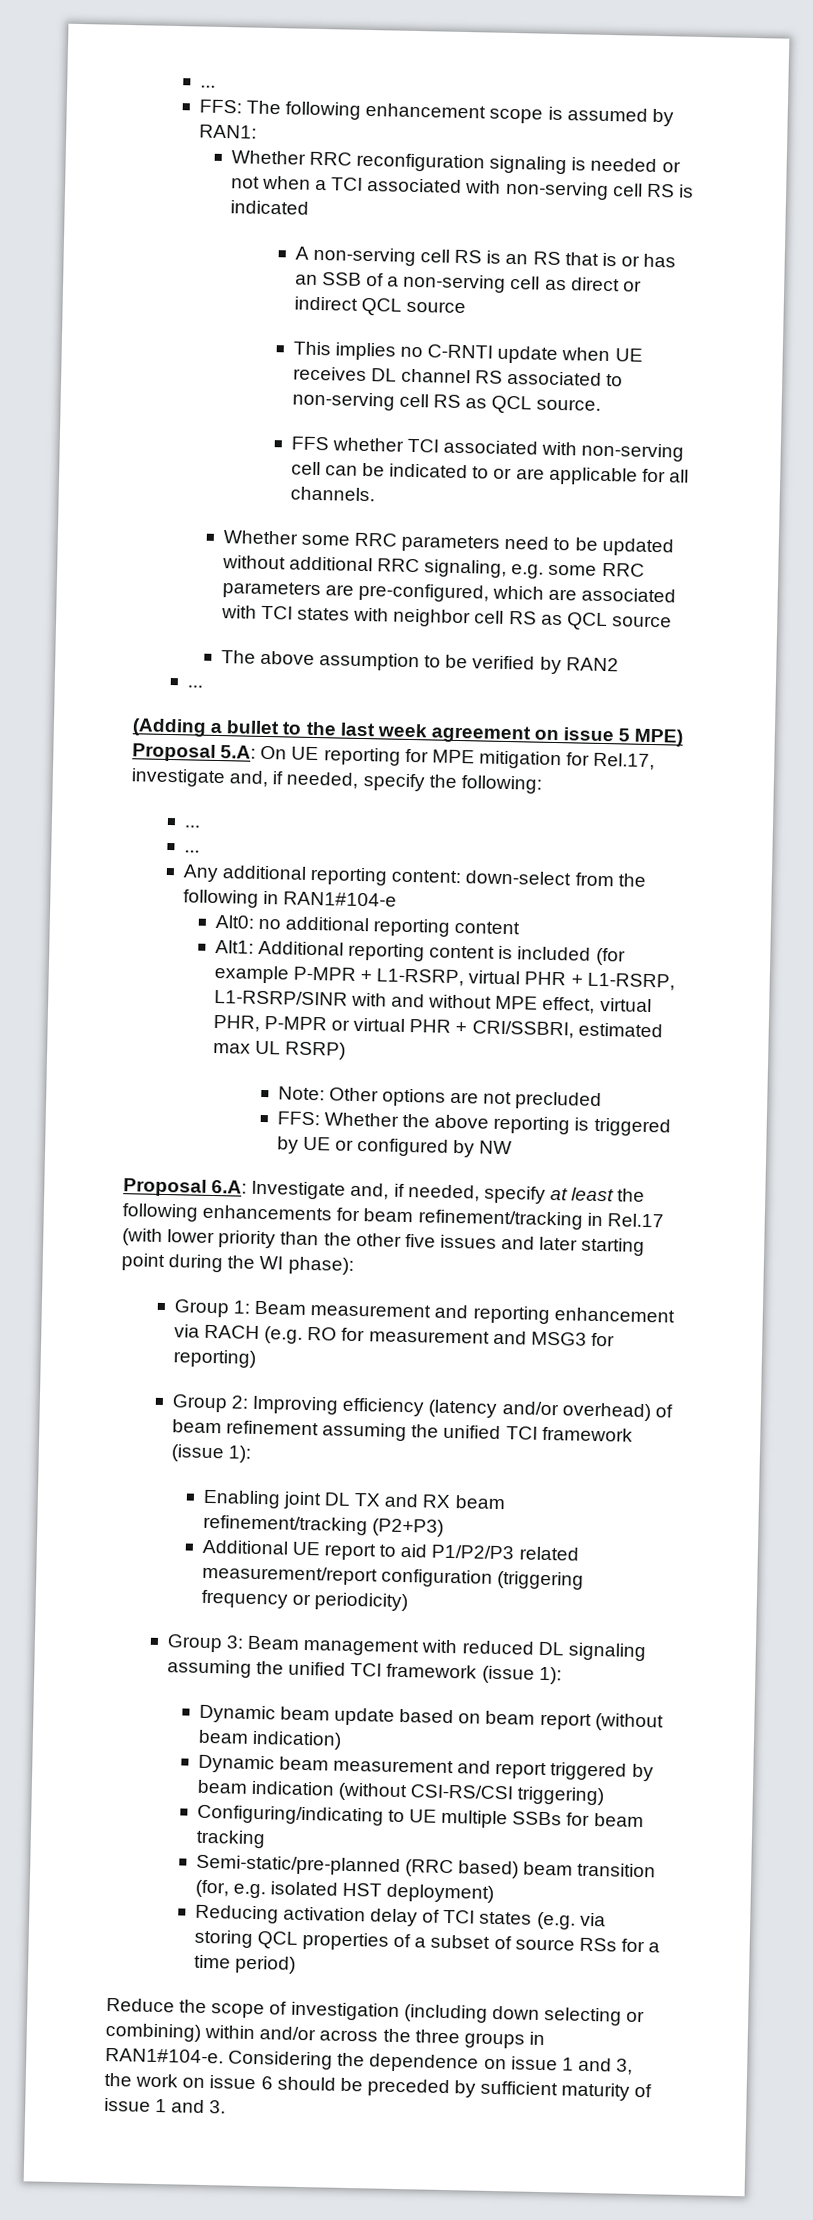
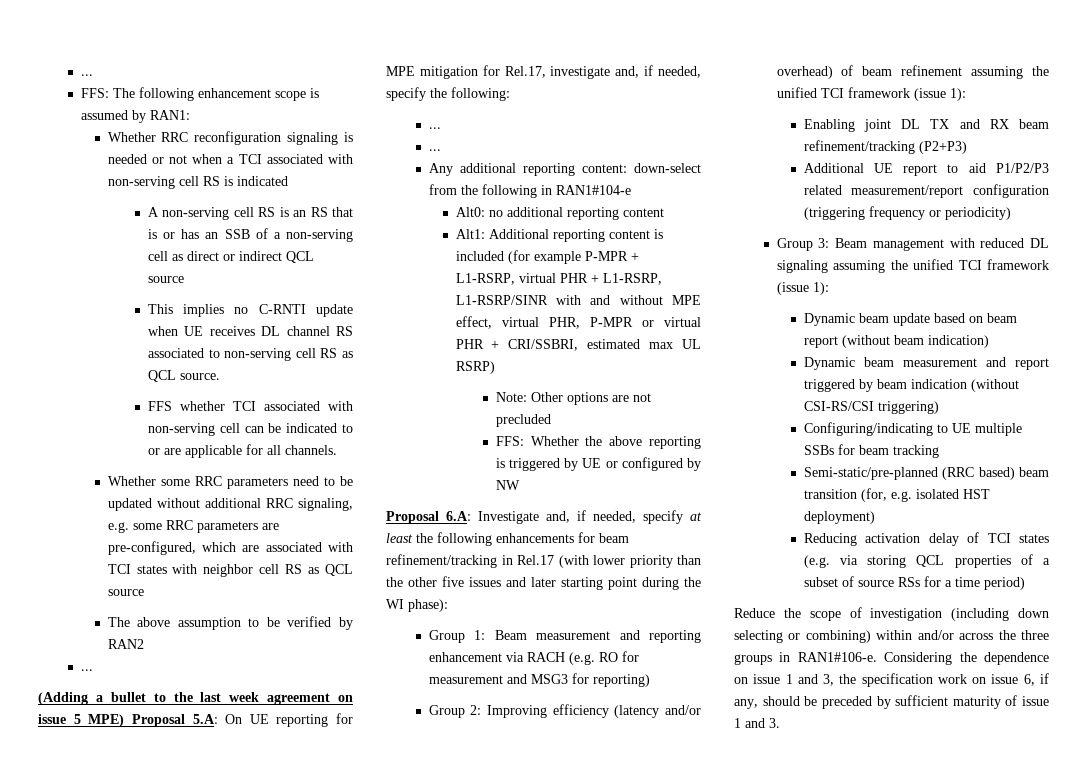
[105,2047,224,2064] RAN1#104-e. -> [797,652,877,662] RAN1#106-e.
(132, 2079) none -> [861,673,933,687] specification
[260,2076,273,2090] 6 -> [1023,673,1049,686] [734,699,758,709] 6, if any,

